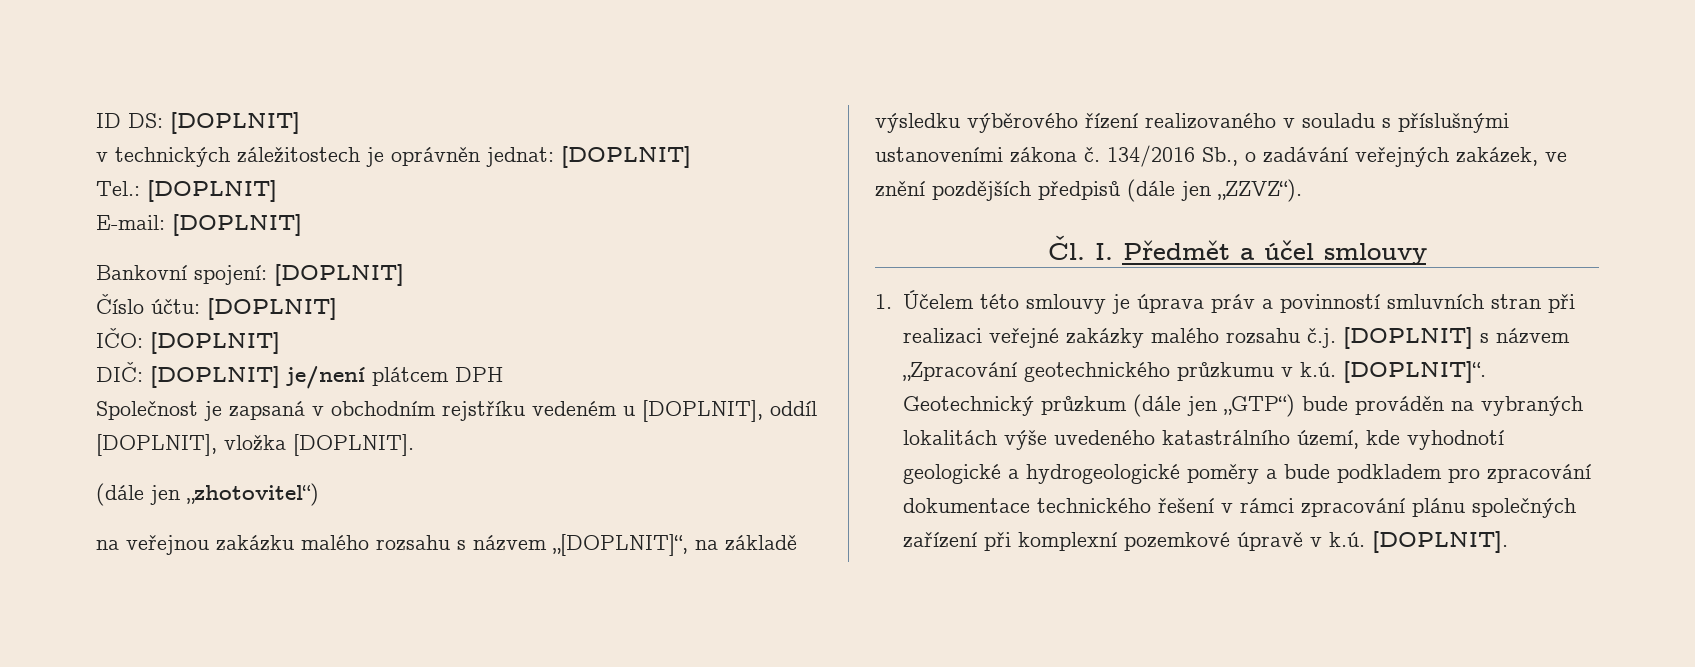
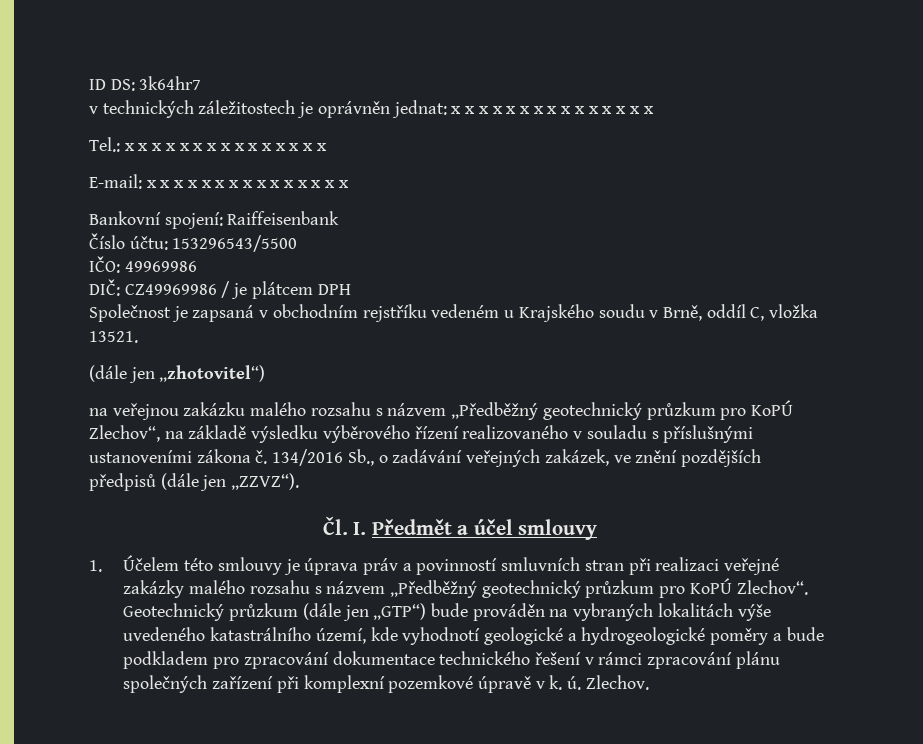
[170,112,300,134] [DOPLNIT] -> [139,76,202,90] 3k64hr7
[561,146,691,168] [96,180,277,202] [96,214,302,236] [DOPLNIT] // Tel.: [DOPLNIT] // E-mail: [DOPLNIT] -> [451,106,654,114] [89,137,327,152] [89,174,349,189] x x x x x x x x x x x x x x x // Tel.: x x x x x x x x x x x x x x x // E-mail: x x x x x x x x x x x x x x x
[274,264,404,286] [DOPLNIT] -> [227,211,340,225] Raiffeisenbank
[207,298,337,320] [DOPLNIT] -> [172,235,298,252] 153296543/5500
[150,332,280,354] [DOPLNIT] -> [124,261,197,272] 49969986
[150,366,365,389] [DOPLNIT] je/není -> [124,281,248,299] CZ49969986 / je
[642,400,817,422] [96,434,414,456] [DOPLNIT], oddíl [DOPLNIT], vložka [DOPLNIT]. -> [518,304,819,322] [89,331,138,343] Krajského soudu v Brně, oddíl C, vložka 13521.
[553,534,688,556] „[DOPLNIT]“, -> [451,400,793,420] [89,425,160,442] „Předběžný geotechnický průzkum pro KoPÚ Zlechov“,
[1306,327,1570,349] [902,361,1486,383] č.j. [DOPLNIT] s názvem „Zpracování geotechnického průzkumu v k.ú. [DOPLNIT]“. -> [314,578,808,598] s názvem „Předběžný geotechnický průzkum pro KoPÚ Zlechov“.
[1328,531,1508,553] k.ú. [DOPLNIT]. -> [549,675,649,690] k. ú. Zlechov.

